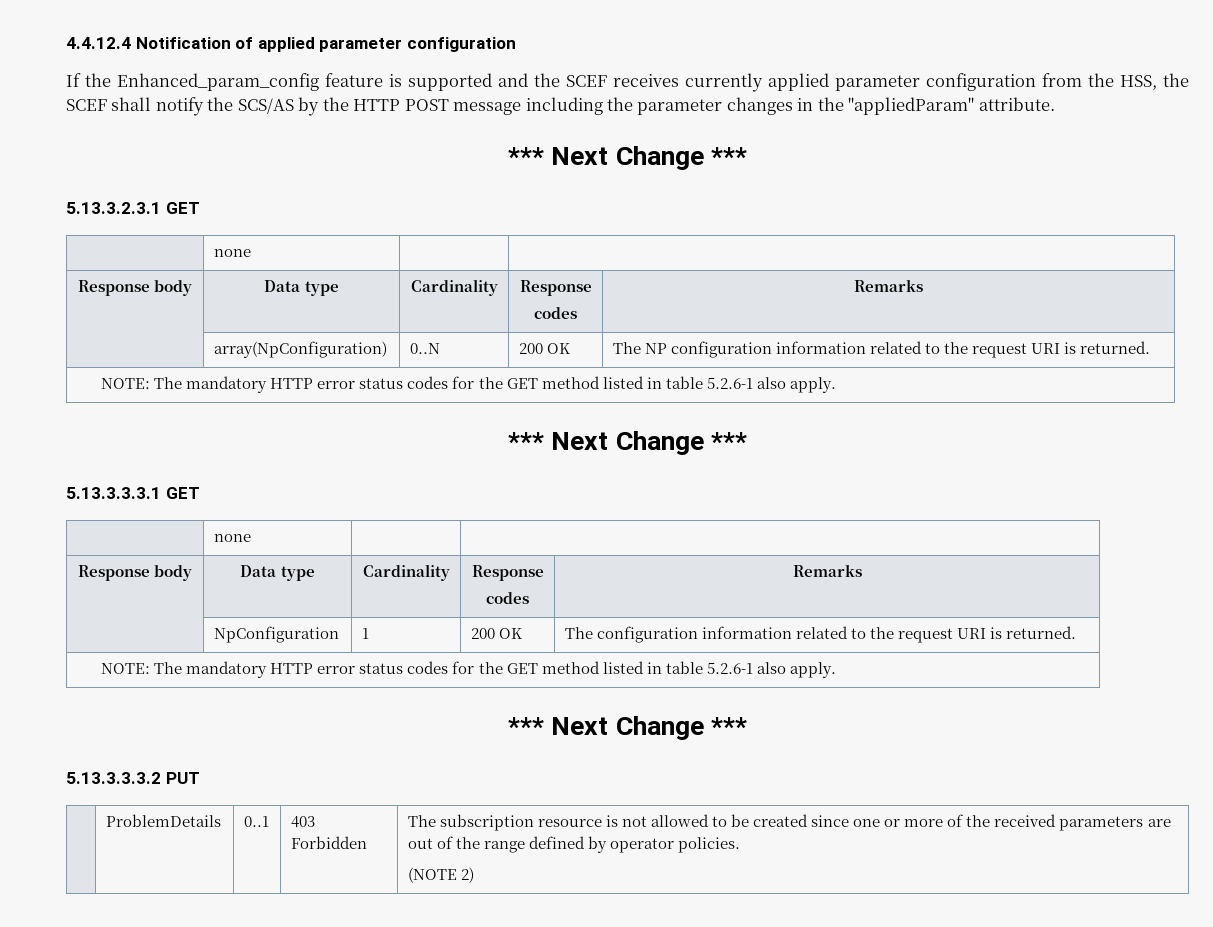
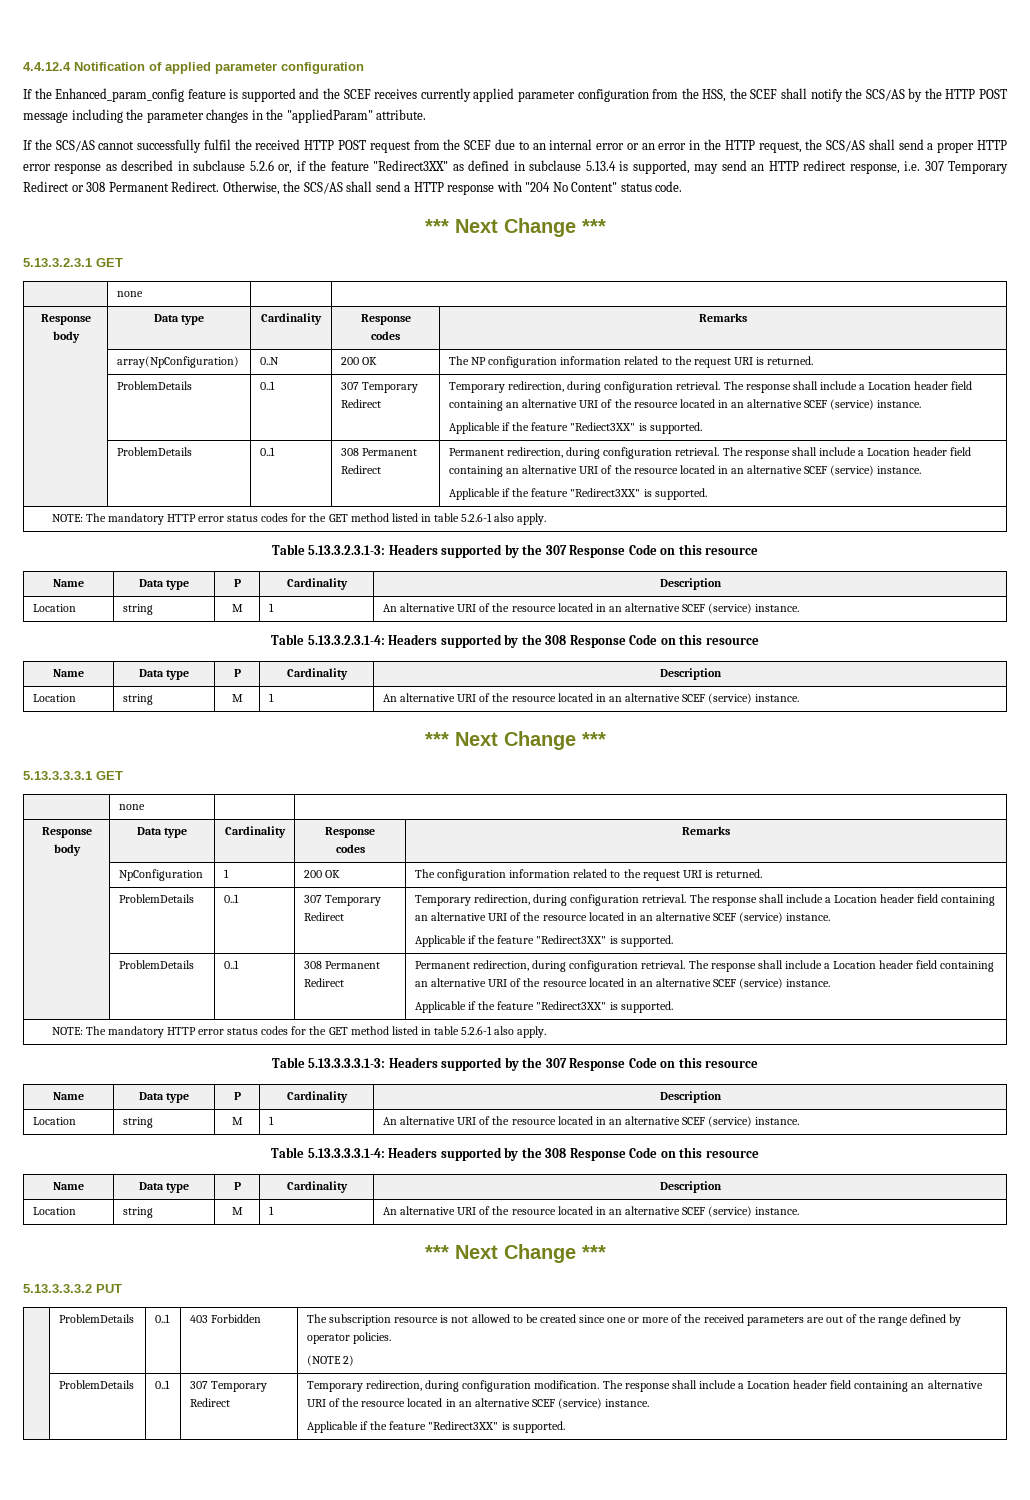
(1055, 104) none -> [23,139,1007,153] [23,160,1009,174] [23,181,683,195] // If the SCS/AS cannot successfully fulfil the received HTTP POST request from the SCEF due to an internal error or an error in the HTTP request, the SCS/AS shall send a proper HTTP error response as described in subclause 5.2.6 or, if the feature "Redirect3XX" as defined in subclause 5.13.4 is supported, may send an HTTP redirect response, i.e. 307 Temporary Redirect or 308 Permanent Redirect. Otherwise, the SCS/AS shall send a HTTP response with "204 No Content" status code.
(1151, 347) none -> [116,381,192,390] [259,381,275,390] [340,382,419,393] [340,399,381,408] [448,381,973,393] [448,399,922,411] [448,422,702,434] [116,447,192,456] [259,447,275,456] [340,448,418,456] [340,465,381,474] [448,447,972,459] [448,465,922,477] [448,488,707,500] // | ProblemDetails | 0..1 | 307 Temporary Redirect | Temporary redirection, during configuration retrieval. The response shall include a Location header field containing an alternative URI of the resource located in an alternative SCEF (service) instance. // Applicable if the feature "Rediect3XX" is supported. // | ProblemDetails | 0..1 | 308 Permanent Redirect | Permanent redirection, during configuration retrieval. The response shall include a Location header field containing an alternative URI of the resource located in an alternative SCEF (service) instance. // Applicable if the feature "Redirect3XX" is supported.
(836, 385) none -> [271,544,759,558] [53,579,84,587] [138,579,190,590] [233,579,241,587] [286,578,348,590] [659,578,722,590] [32,604,76,612] [122,604,153,615] [231,604,243,612] [268,603,274,612] [382,603,800,614] [271,634,759,648] [53,669,84,677] [138,669,190,680] [233,669,241,677] [286,668,348,680] [659,668,722,680] [32,694,76,702] [122,694,153,705] [231,694,243,702] [268,693,274,702] [382,693,800,704] // Table 5.13.3.2.3.1-3: Headers supported by the 307 Response Code on this resource // Name | Data type | P | Cardinality | Description // Location | string | M | 1 | An alternative URI of the resource located in an alternative SCEF (service) instance. // Table 5.13.3.2.3.1-4: Headers supported by the 308 Response Code on this resource // Name | Data type | P | Cardinality | Description // Location | string | M | 1 | An alternative URI of the resource located in an alternative SCEF (service) instance.
(1077, 632) none -> [118,894,194,903] [223,894,239,903] [303,895,382,906] [303,912,344,921] [414,894,996,906] [414,912,831,923] [414,935,673,947] [118,960,194,969] [223,960,239,969] [303,961,381,969] [303,978,344,987] [414,960,995,972] [414,978,831,989] [414,1001,673,1013] // | ProblemDetails | 0..1 | 307 Temporary Redirect | Temporary redirection, during configuration retrieval. The response shall include a Location header field containing an alternative URI of the resource located in an alternative SCEF (service) instance. // Applicable if the feature "Redirect3XX" is supported. // | ProblemDetails | 0..1 | 308 Permanent Redirect | Permanent redirection, during configuration retrieval. The response shall include a Location header field containing an alternative URI of the resource located in an alternative SCEF (service) instance. // Applicable if the feature "Redirect3XX" is supported.
(836, 670) none -> [271,1057,759,1071] [53,1092,84,1100] [138,1092,190,1103] [233,1092,241,1100] [286,1091,348,1103] [659,1091,722,1103] [32,1117,76,1125] [122,1117,153,1128] [231,1117,243,1125] [268,1116,274,1125] [382,1116,800,1127] [271,1147,759,1161] [53,1182,84,1190] [138,1182,190,1193] [233,1182,241,1190] [286,1181,348,1193] [659,1181,722,1193] [32,1207,76,1215] [122,1207,153,1218] [231,1207,243,1215] [268,1206,274,1215] [382,1206,800,1217] // Table 5.13.3.3.3.1-3: Headers supported by the 307 Response Code on this resource // Name | Data type | P | Cardinality | Description // Location | string | M | 1 | An alternative URI of the resource located in an alternative SCEF (service) instance. // Table 5.13.3.3.3.1-4: Headers supported by the 308 Response Code on this resource // Name | Data type | P | Cardinality | Description // Location | string | M | 1 | An alternative URI of the resource located in an alternative SCEF (service) instance.
(474, 875) none -> [58,1380,134,1389] [154,1380,170,1389] [189,1381,268,1392] [189,1398,230,1407] [306,1380,983,1392] [306,1398,650,1409] [306,1421,565,1433] // | ProblemDetails | 0..1 | 307 Temporary Redirect | Temporary redirection, during configuration modification. The response shall include a Location header field containing an alternative URI of the resource located in an alternative SCEF (service) instance. // Applicable if the feature "Redirect3XX" is supported.

